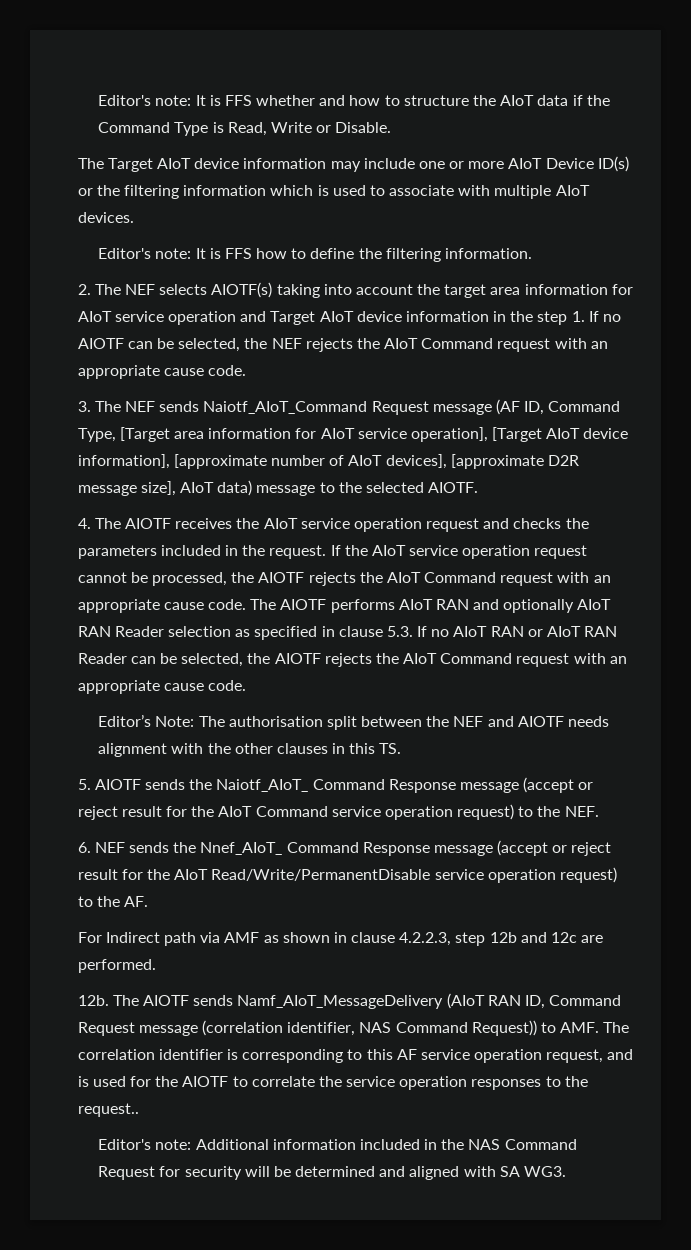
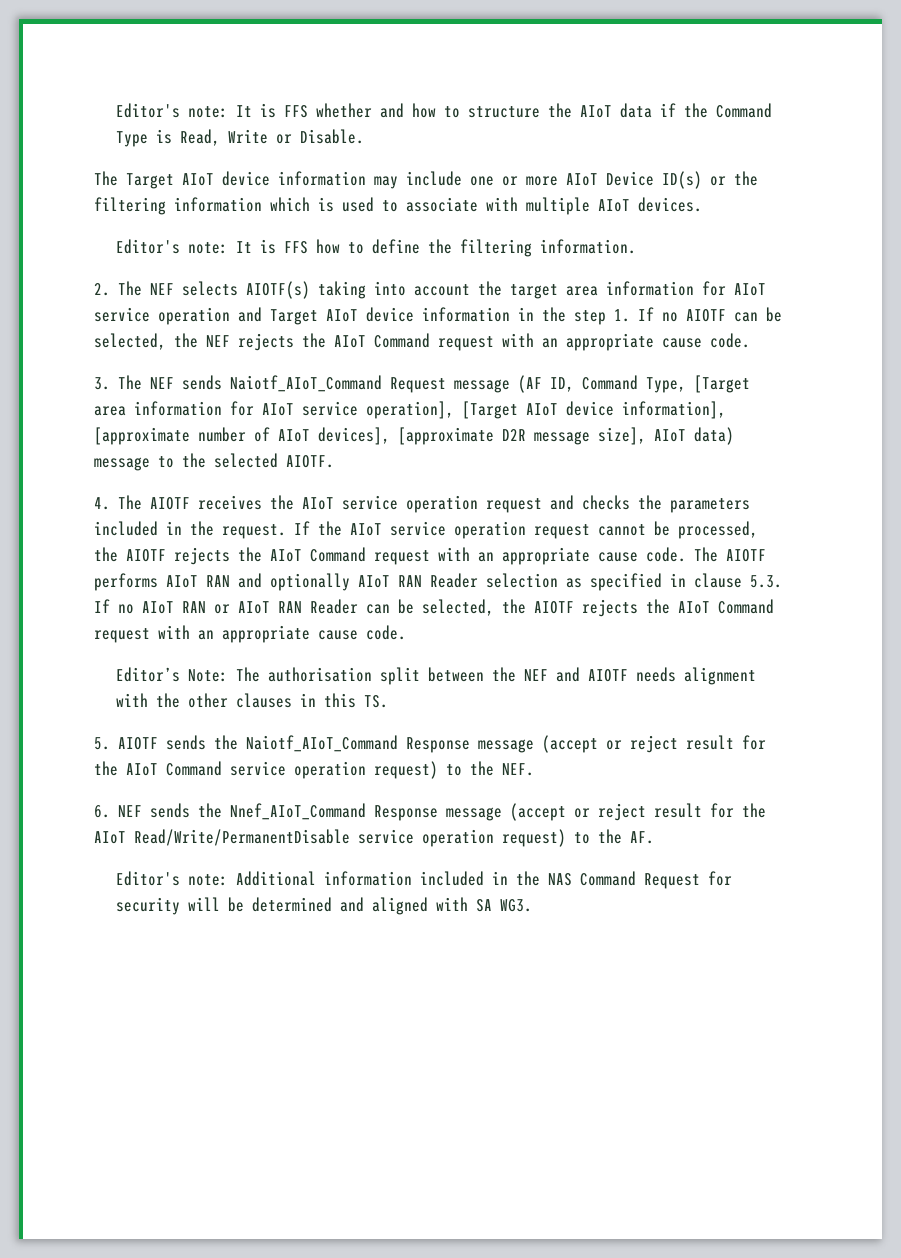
[216,779,385,792] Naiotf_AIoT_ Command -> [246,735,399,752] Naiotf_AIoT_Command
[200,842,359,855] Nnef_AIoT_ Command -> [230,803,367,820] Nnef_AIoT_Command
[77,932,604,946] [77,959,156,973] [77,993,622,1009] [77,1020,630,1036] [77,1049,634,1063] [77,1076,588,1090] [77,1103,139,1117] // For Indirect path via AMF as shown in clause 4.2.2.3, step 12b and 12c are performed. // 12b. The AIOTF sends Namf_AIoT_MessageDelivery (AIoT RAN ID, Command Request message (correlation identifier, NAS Command Request)) to AMF. The correlation identifier is corresponding to this AF service operation request, and is used for the AIOTF to correlate the service operation responses to the request.. -> (655, 837) none

